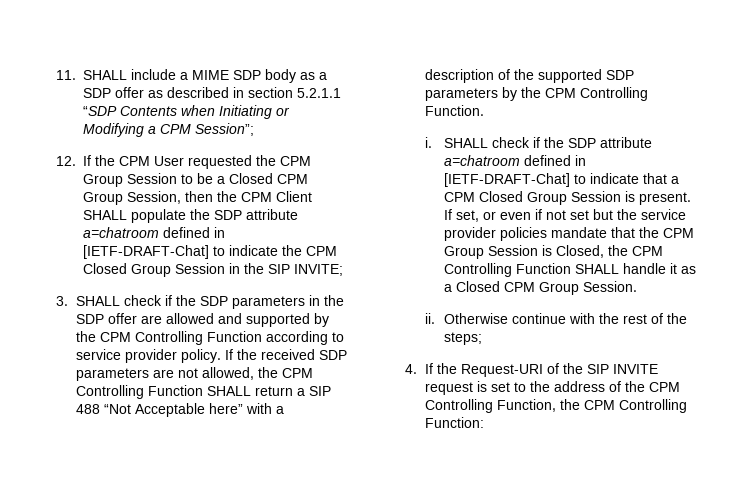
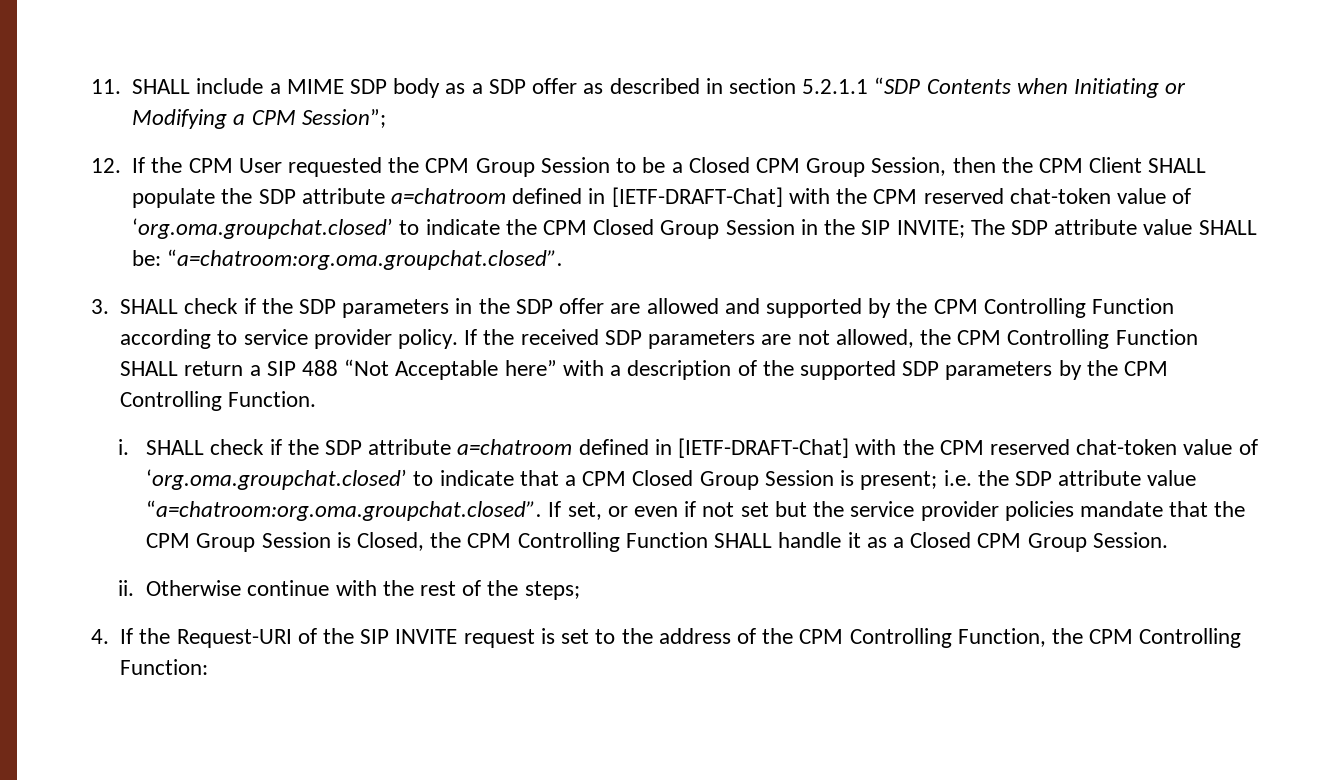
(210, 252) none -> [788,188,1192,204] [132,218,394,239] with the CPM reserved chat-token value of ‘org.oma.groupchat.closed’
(344, 270) none -> [970,219,1257,235] [132,249,564,270] The SDP attribute value SHALL be: “a=chatroom:org.oma.groupchat.closed”.
(571, 180) none -> [855,439,1258,455] [146,469,408,490] with the CPM reserved chat-token value of ‘org.oma.groupchat.closed’
[639,192,692,205] present. -> [860,470,1197,490] [146,500,543,521] present; i.e. the SDP attribute value “a=chatroom:org.oma.groupchat.closed”.

